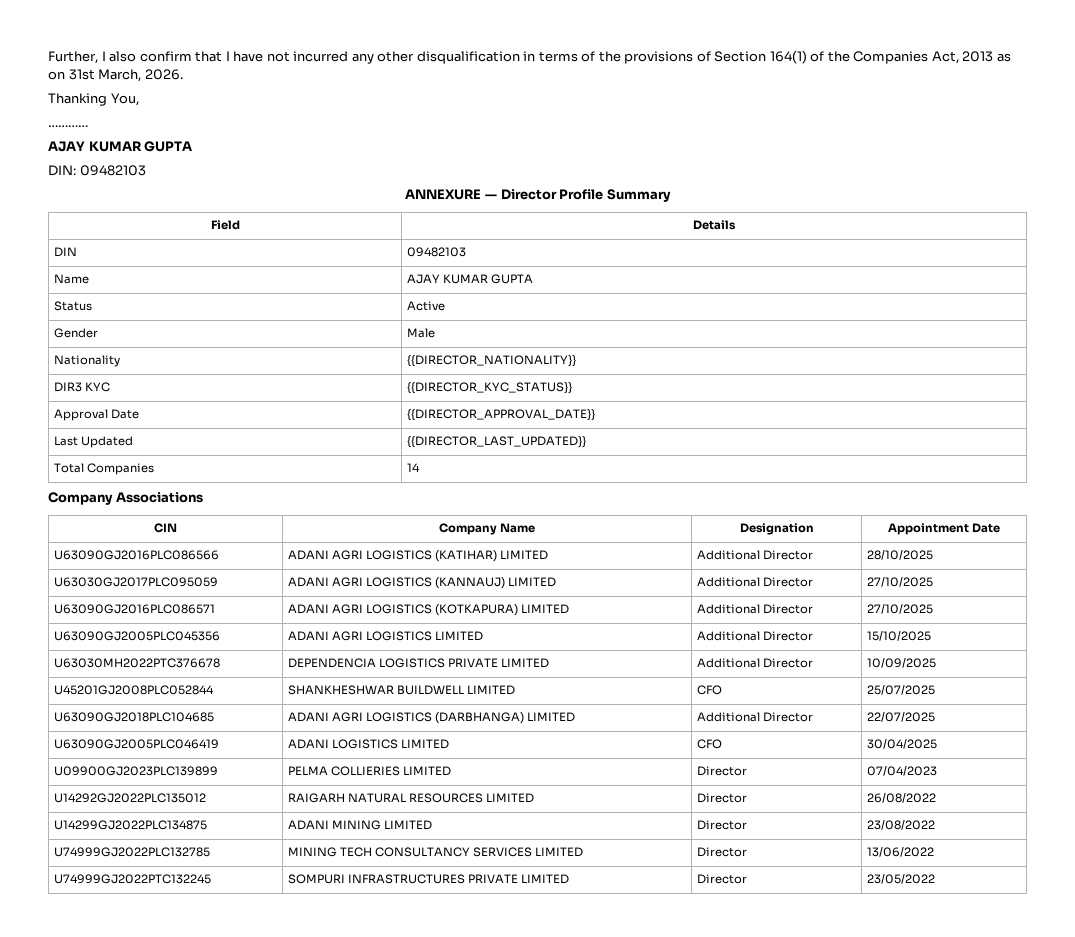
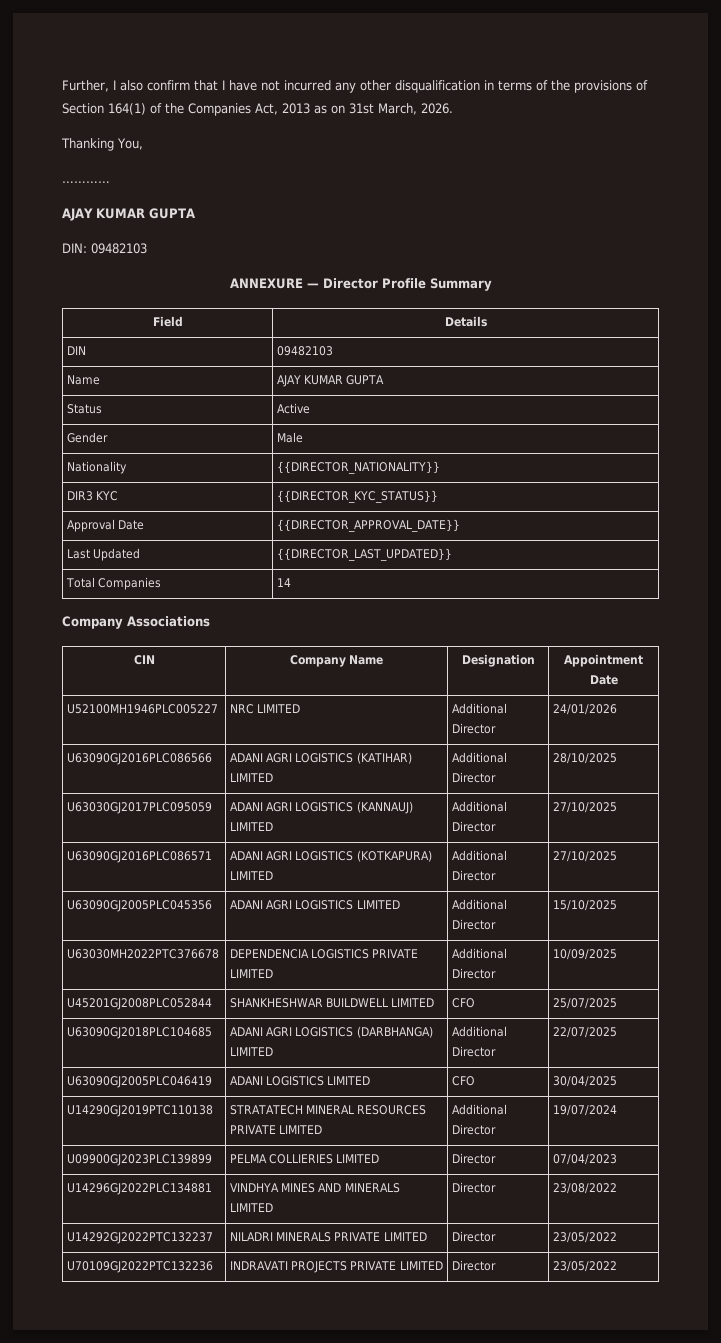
(1001, 528) none -> [67,704,219,714] [230,704,301,714] [452,703,508,714] [452,723,497,734] [553,704,618,715] // U52100MH1946PLC005227 | NRC LIMITED | Additional Director | 24/01/2026
(937, 744) none -> [67,1105,214,1117] [230,1105,427,1115] [230,1125,323,1134] [452,1104,508,1115] [452,1124,497,1135] [553,1105,618,1116] // U14290GJ2019PTC110138 | STRATATECH MINERAL RESOURCES PRIVATE LIMITED | Additional Director | 19/07/2024
[53,793,206,803] [287,793,535,803] [696,793,747,803] [866,793,936,803] [53,820,207,830] [287,820,433,830] [696,820,747,830] [866,820,935,830] [53,847,210,857] [287,847,584,857] [696,847,747,857] [866,847,934,857] [53,874,211,884] [287,874,465,884] U14292GJ2022PLC135012 | RAIGARH NATURAL RESOURCES LIMITED | Director | 26/08/2022 // U14299GJ2022PLC134875 | ADANI MINING LIMITED | Director | 23/08/2022 // U74999GJ2022PLC132785 | MINING TECH CONSULTANCY SERVICES LIMITED | Director | 13/06/2022 // U74999GJ2022PTC132245 | SOMPURI INFRASTRUCTURES -> [67,1183,213,1195] [230,1183,400,1193] [230,1203,274,1212] [452,1182,497,1193] [553,1183,618,1194] [67,1232,214,1244] [230,1232,427,1242] [452,1231,497,1242] [553,1232,618,1243] [67,1261,214,1273] [230,1261,348,1273] U14296GJ2022PLC134881 | VINDHYA MINES AND MINERALS LIMITED | Director | 23/08/2022 // U14292GJ2022PTC132237 | NILADRI MINERALS PRIVATE LIMITED | Director | 23/05/2022 // U70109GJ2022PTC132236 | INDRAVATI PROJECTS

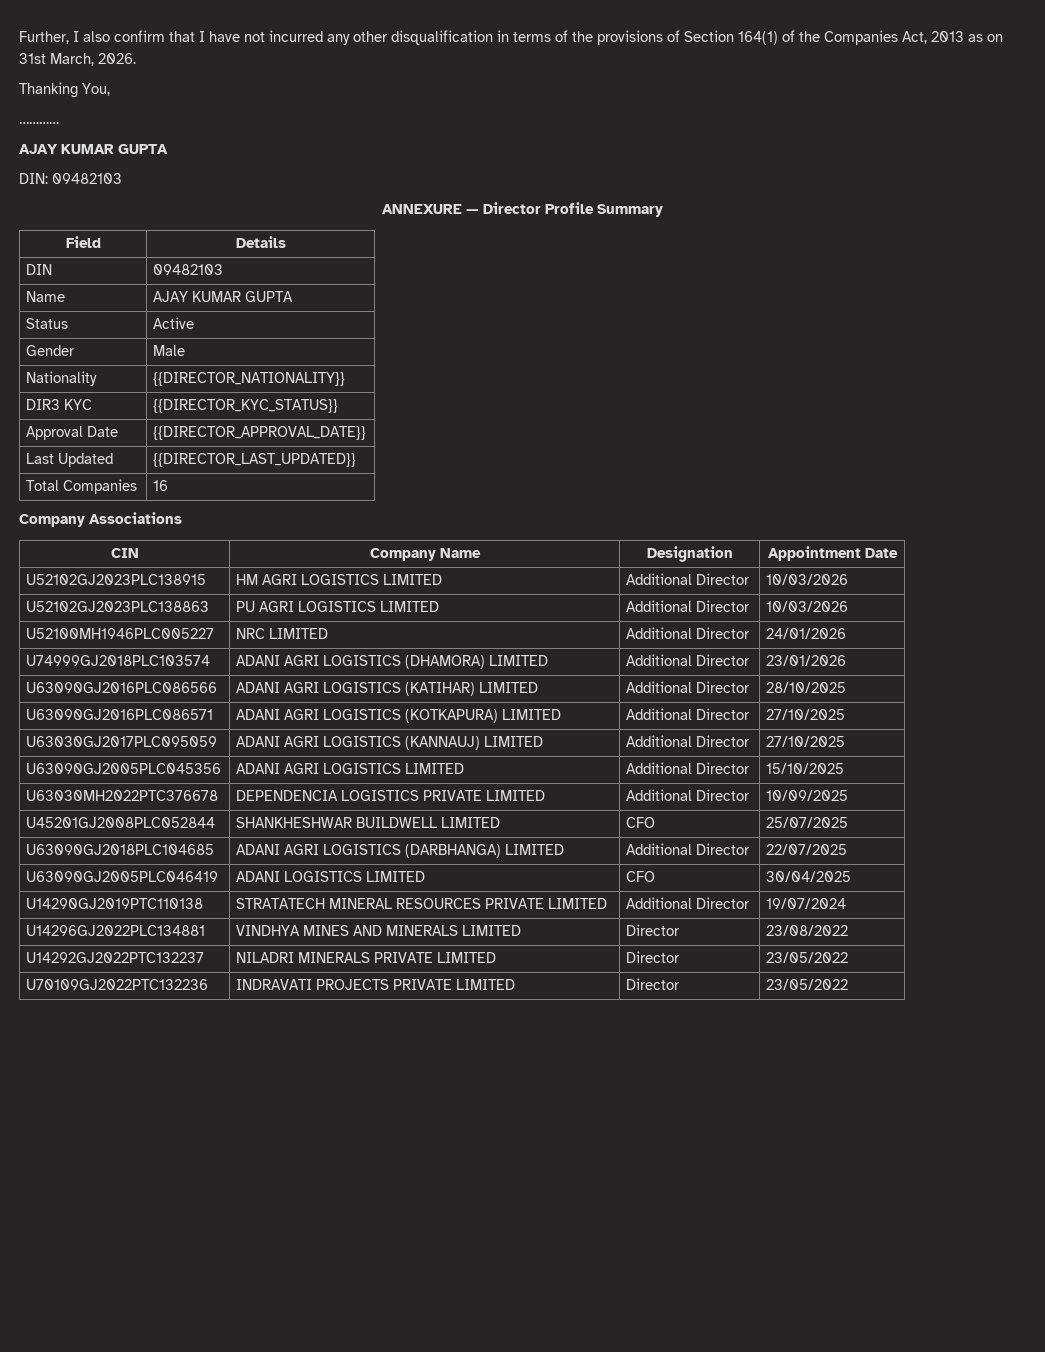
[277,578,292,587] 14 -> [153,480,169,491] 16
(618, 680) none -> [26,574,207,585] [236,574,443,585] [626,573,751,585] [766,574,849,585] [26,601,210,612] [236,601,440,612] [626,600,751,612] [766,601,849,612] // U52102GJ2023PLC138915 | HM AGRI LOGISTICS LIMITED | Additional Director | 10/03/2026 // U52102GJ2023PLC138863 | PU AGRI LOGISTICS LIMITED | Additional Director | 10/03/2026
(618, 709) none -> [26,655,211,666] [236,655,549,669] [626,654,751,666] [766,655,847,666] // U74999GJ2018PLC103574 | ADANI AGRI LOGISTICS (DHAMORA) LIMITED | Additional Director | 23/01/2026
[67,802,213,814] [230,801,413,814] [230,822,274,831] [452,801,508,812] [452,821,497,832] [553,802,618,813] [67,851,213,863] [230,850,432,862] U63030GJ2017PLC095059 | ADANI AGRI LOGISTICS (KANNAUJ) LIMITED | Additional Director | 27/10/2025 // U63090GJ2016PLC086571 | ADANI AGRI LOGISTICS (KOTKAPURA) -> [26,709,214,720] [236,709,562,723] [626,708,751,720] [766,709,846,720] [26,736,218,747] [236,736,481,750] U63090GJ2016PLC086571 | ADANI AGRI LOGISTICS (KOTKAPURA) LIMITED | Additional Director | 27/10/2025 // U63030GJ2017PLC095059 | ADANI AGRI LOGISTICS (KANNAUJ)
[67,1154,213,1166] [230,1154,380,1164] [452,1153,497,1164] [553,1154,618,1165] // U09900GJ2023PLC139899 | PELMA COLLIERIES LIMITED | Director | 07/04/2023 -> (847, 903) none

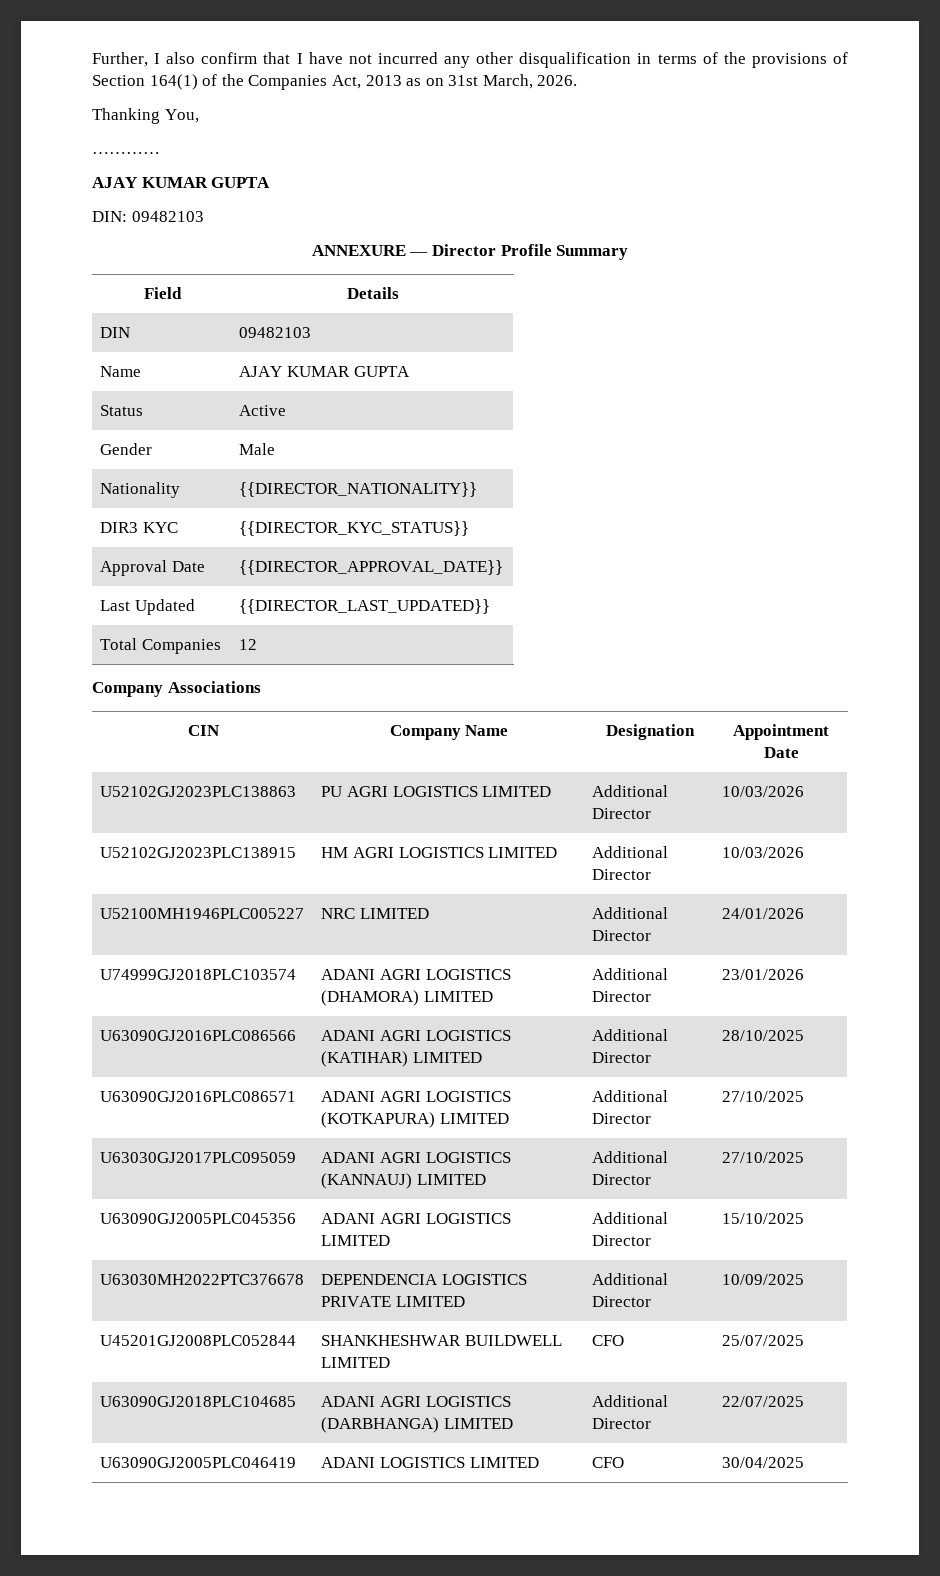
[153,480,169,491] 16 -> [239,639,258,650] 12
[26,574,207,585] [236,574,443,585] [626,573,751,585] [766,574,849,585] [26,601,210,612] [236,601,256,612] U52102GJ2023PLC138915 | HM AGRI LOGISTICS LIMITED | Additional Director | 10/03/2026 // U52102GJ2023PLC138863 | PU -> [100,786,297,797] [321,786,552,797] [592,785,669,797] [592,808,652,819] [722,786,805,797] [100,847,297,858] [321,847,349,858] U52102GJ2023PLC138863 | PU AGRI LOGISTICS LIMITED | Additional Director | 10/03/2026 // U52102GJ2023PLC138915 | HM
[26,898,204,909] [236,898,608,909] [626,897,751,909] [766,898,847,909] [26,925,206,936] [236,925,522,936] [626,924,681,936] [766,925,849,936] [26,952,205,963] [236,952,497,963] [626,951,681,963] [766,952,849,963] [26,979,209,990] [236,979,516,990] [626,978,681,990] [766,979,849,990] // U14290GJ2019PTC110138 | STRATATECH MINERAL RESOURCES PRIVATE LIMITED | Additional Director | 19/07/2024 // U14296GJ2022PLC134881 | VINDHYA MINES AND MINERALS LIMITED | Director | 23/08/2022 // U14292GJ2022PTC132237 | NILADRI MINERALS PRIVATE LIMITED | Director | 23/05/2022 // U70109GJ2022PTC132236 | INDRAVATI PROJECTS PRIVATE LIMITED | Director | 23/05/2022 -> (805, 1462) none

